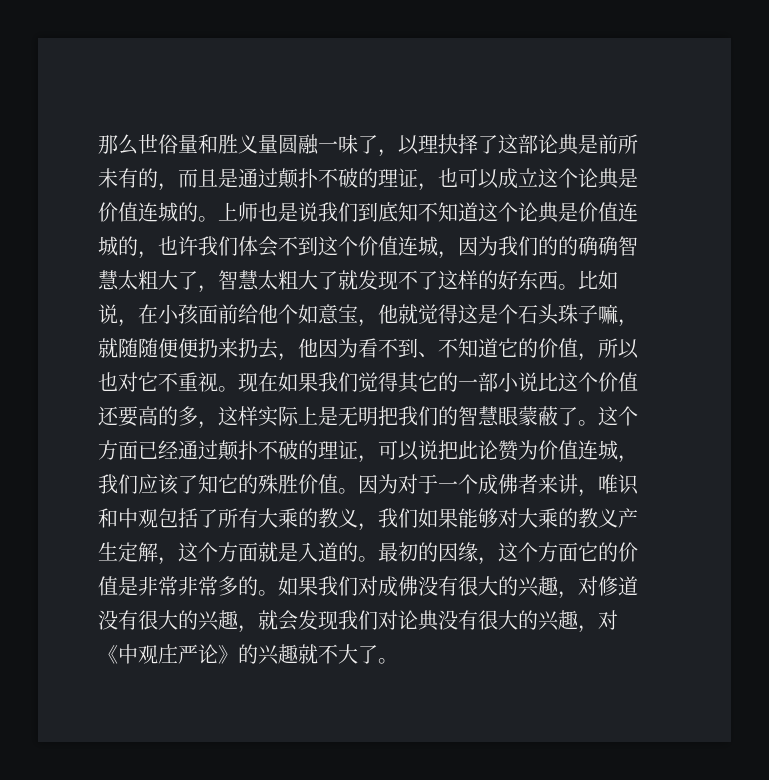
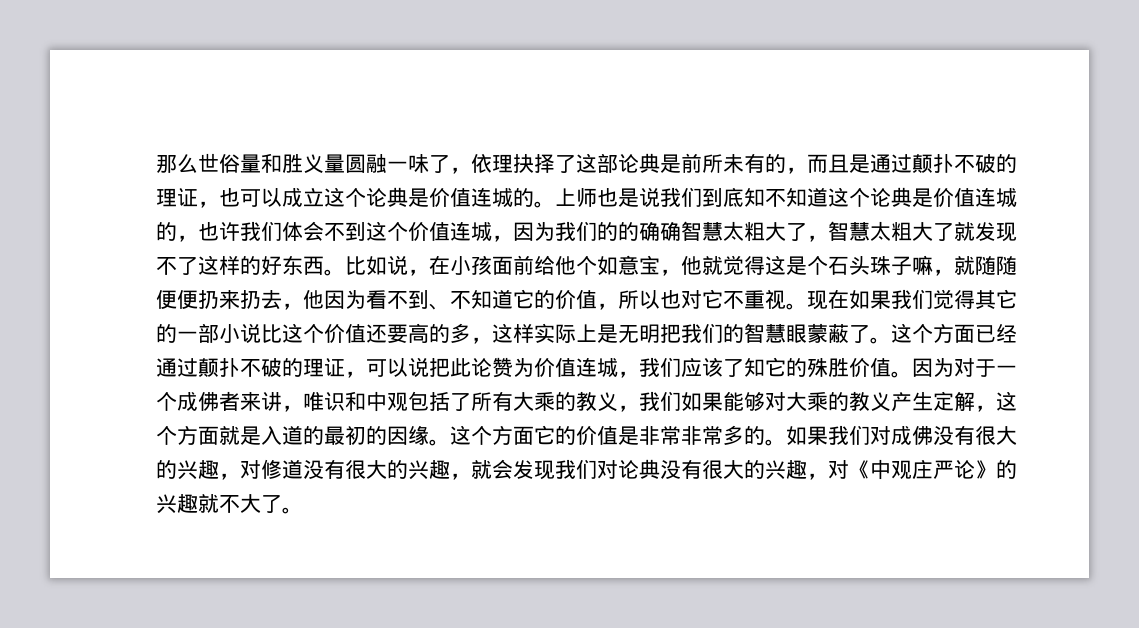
[398,135,419,155] 以 -> [471,154,492,173] 依
[358,556,378,562] 。 -> (324, 435) none
[478,557,498,565] ， -> [429,439,450,446] 。

